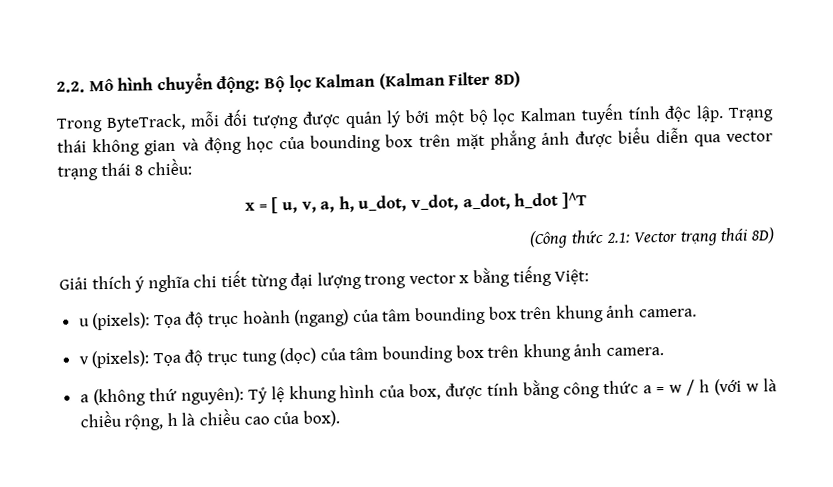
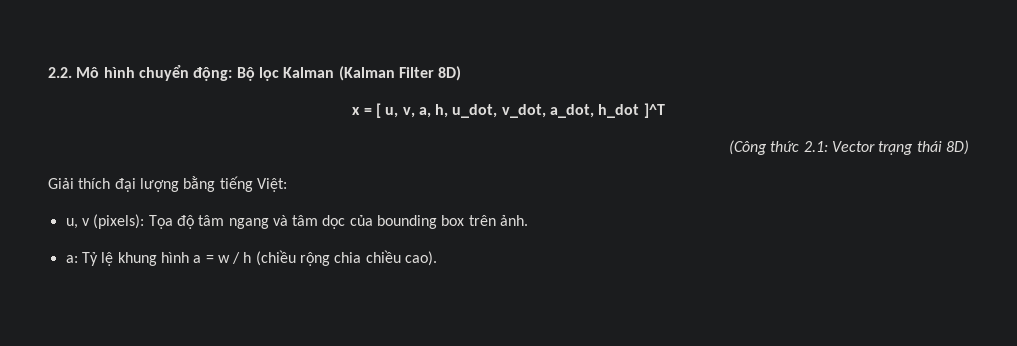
[56,103,774,133] [57,127,773,157] [57,158,192,181] // Trong ByteTrack, mỗi đối tượng được quản lý bởi một bộ lọc Kalman tuyến tính độc lập. Trạng thái không gian và động học của bounding box trên mặt phẳng ảnh được biểu diễn qua vector trạng thái 8 chiều: -> (462, 73) none
[134,265,590,293] [78,304,697,331] [78,343,664,369] [79,379,640,407] ý nghĩa chi tiết từng đại lượng trong vector x bằng tiếng Việt: // u (pixels): Tọa độ trục hoành (ngang) của tâm bounding box trên khung ảnh camera. // v (pixels): Tọa độ trục tung (dọc) của tâm bounding box trên khung ảnh camera. // a (không thứ nguyên): Tỷ lệ khung hình của box, được tính bằng công thức -> [114,176,287,192] [65,214,529,229] [65,252,189,266] đại lượng bằng tiếng Việt: // u, v (pixels): Tọa độ tâm ngang và tâm dọc của bounding box trên ảnh. // a: Tỷ lệ khung hình
[714,378,777,396] [79,408,340,431] (với w là chiều rộng, h là chiều cao của box). -> [255,250,438,266] (chiều rộng chia chiều cao).

